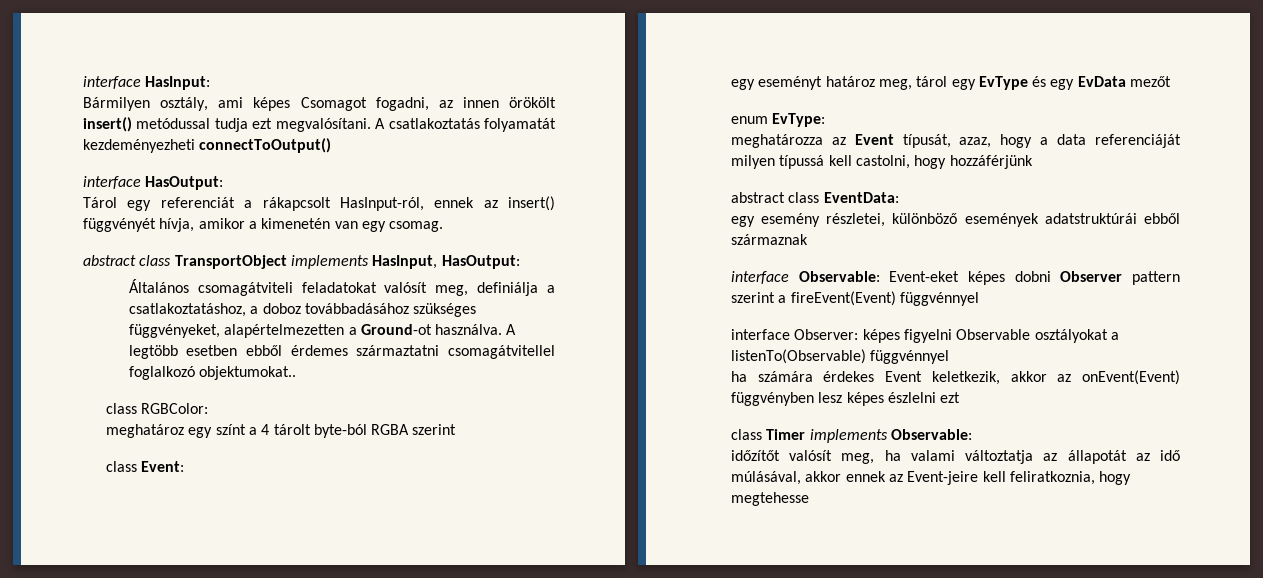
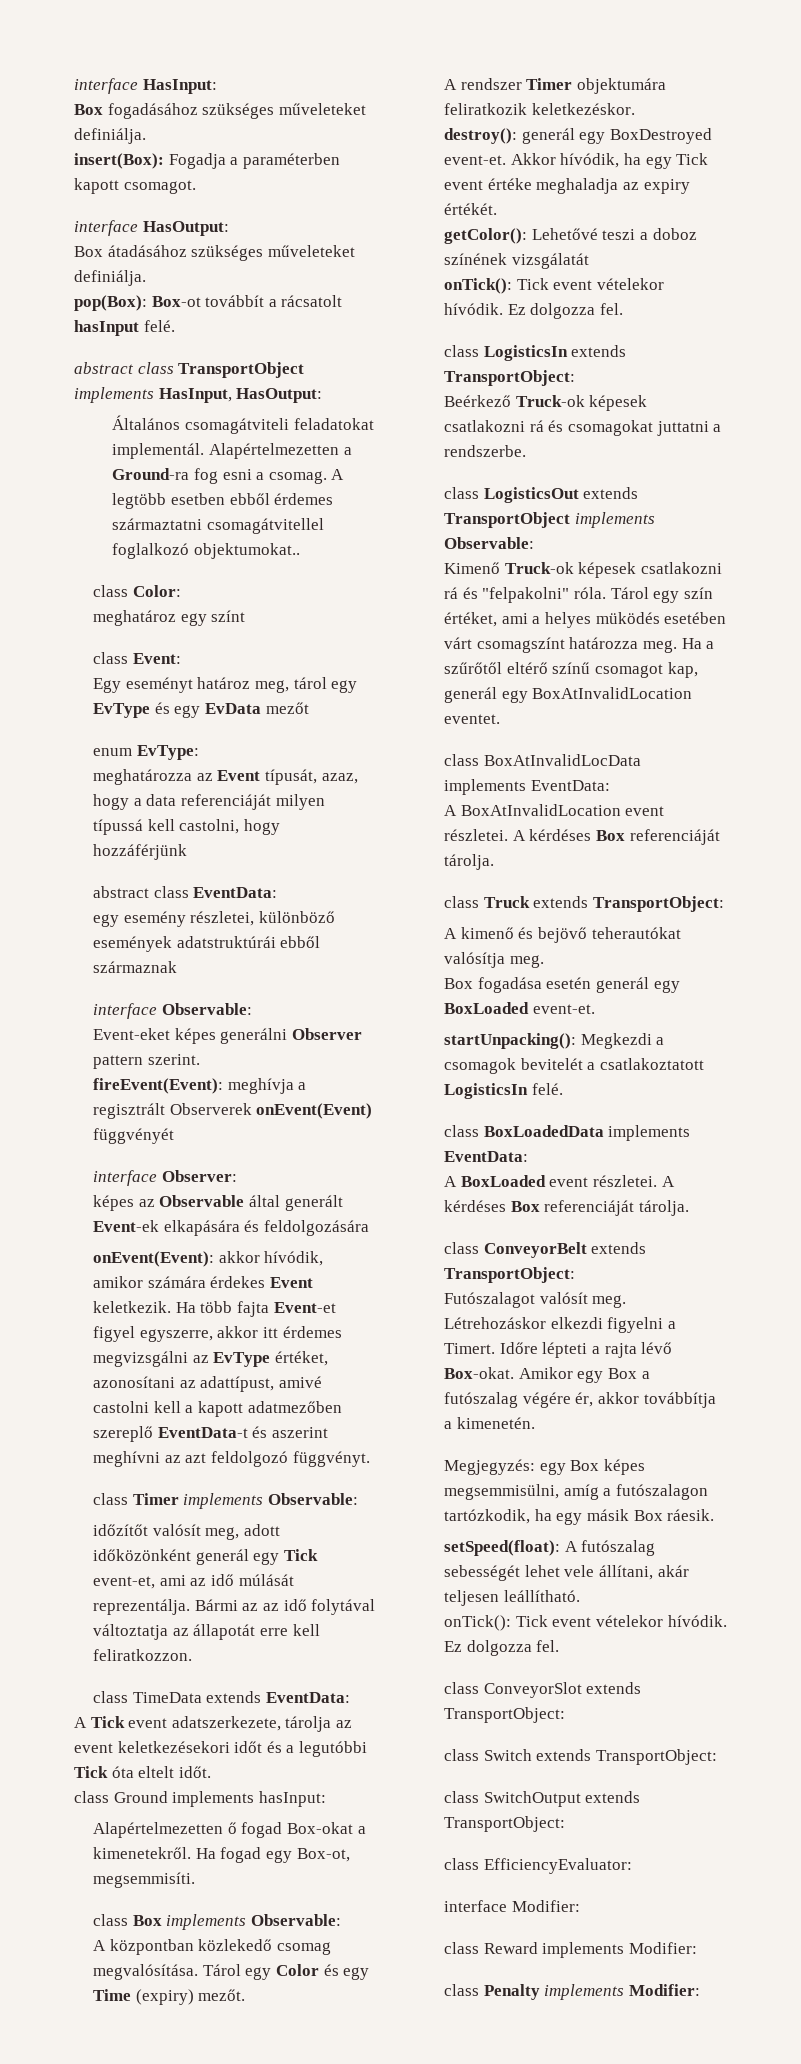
[83,97,556,111] [83,117,557,132] [83,138,332,153] [83,176,224,190] [83,196,555,211] [83,218,444,232] Bármilyen osztály, ami képes Csomagot fogadni, az innen örökölt insert() metódussal tudja ezt megvalósítani. A csatlakoztatás folyamatát kezdeményezheti connectToOutput() // interface HasOutput: // Tárol egy referenciát a rákapcsolt HasInput-ról, ennek az insert() függvényét hívja, amikor a kimenetén van egy csomag. -> [74,103,366,119] [74,128,146,144] [74,153,340,169] [74,178,196,194] [74,220,229,236] [74,245,355,261] [74,270,146,286] [74,295,343,311] [74,320,175,336] Box fogadásához szükséges műveleteket definiálja. // insert(Box): Fogadja a paraméterben kapott csomagot. // interface HasOutput: // Box átadásához szükséges műveleteket definiálja. // pop(Box): Box-ot továbbít a rácsatolt hasInput felé.
[384,282,556,296] [128,303,477,317] [128,324,503,338] valósít meg, definiálja a csatlakoztatáshoz, a doboz továbbadásához szükséges függvényeket, alapértelmezetten a Ground-ot használva. -> [112,443,352,459] [112,468,327,484] implementál. Alapértelmezetten a Ground-ra fog esni a csomag.
[141,403,209,414] RGBColor: -> [132,585,181,597] Color:
[248,424,457,438] a 4 tárolt byte-ból RGBA szerint -> (246, 616) none
[730,79,755,90] egy -> [93,678,122,693] Egy
(880, 276) none -> (252, 1009) //
[1014,271,1051,282] dobni -> [220,1028,288,1044] generálni
[730,291,979,306] [730,329,1119,343] [730,349,950,364] [730,370,1180,385] [730,392,961,406] szerint a fireEvent(Event) függvénnyel // interface Observer: képes figyelni Observable osztályokat a listenTo(Observable) függvénnyel // ha számára érdekes Event keletkezik, akkor az onEvent(Event) függvényben lesz képes észlelni ezt -> [147,1054,200,1065] [93,1078,307,1094] [93,1103,373,1119] [93,1128,175,1144] [93,1170,237,1186] [93,1195,343,1211] [93,1220,369,1236] [93,1251,324,1267] [93,1276,313,1288] [93,1301,336,1317] [93,1326,342,1342] [93,1351,328,1367] [93,1376,322,1392] [93,1401,342,1417] [93,1426,328,1442] [93,1451,370,1467] szerint. // fireEvent(Event): meghívja a regisztrált Observerek onEvent(Event) függvényét // interface Observer: // képes az Observable által generált Event-ek elkapására és feldolgozására // onEvent(Event): akkor hívódik, amikor számára érdekes Event keletkezik. Ha több fajta Event-et figyel egyszerre, akkor itt érdemes megvizsgálni az EvType értéket, azonosítani az adattípust, amivé castolni kell a kapott adatmezőben szereplő EventData-t és aszerint meghívni az azt feldolgozó függvényt.
[884,450,1180,464] [730,471,1132,485] [730,492,809,506] ha valami változtatja az állapotát az idő múlásával, akkor ennek az Event-jeire kell feliratkoznia, hogy megtehesse -> [243,1524,280,1536] [93,1549,318,1565] [93,1574,294,1589] [93,1599,376,1615] [93,1624,320,1640] [93,1649,193,1661] [93,1691,350,1703] [74,1716,352,1732] [74,1741,367,1757] [74,1766,211,1778] [74,1791,326,1807] [93,1822,366,1838] [93,1847,350,1863] [93,1872,196,1888] [93,1914,341,1930] [93,1939,331,1955] [93,1964,370,1980] [93,1989,246,2005] [444,78,666,94] [444,103,635,115] [444,128,712,144] [444,153,709,169] [444,178,690,194] [444,203,498,215] [444,228,697,244] [444,253,589,269] [444,278,664,294] [444,303,623,319] [444,345,627,361] [444,370,576,386] [444,395,648,411] [444,420,722,436] [444,445,527,457] [444,487,639,503] [444,512,655,528] [444,537,535,549] [444,562,722,578] [444,587,713,603] [444,612,727,628] [444,637,715,653] [444,662,698,678] [444,687,693,703] [444,714,501,724] [444,754,641,766] [444,779,610,795] [444,804,665,816] [444,829,720,845] [444,854,495,870] [444,896,724,912] [444,927,681,943] [444,952,544,968] [444,977,680,993] [444,1002,595,1014] [444,1033,665,1049] [444,1058,704,1074] [444,1083,563,1099] [444,1125,691,1141] [444,1151,529,1162] [444,1175,675,1187] [444,1200,689,1216] [444,1242,647,1258] [444,1267,576,1283] [444,1292,627,1308] [444,1317,676,1333] [444,1342,673,1358] [444,1367,650,1383] [444,1392,716,1408] [444,1417,535,1429] [444,1459,645,1475] [444,1484,708,1500] [444,1509,715,1525] [444,1540,656,1556] [444,1565,689,1581] [444,1590,580,1606] [444,1615,727,1631] [444,1640,560,1656] [444,1682,642,1698] [444,1707,566,1723] [444,1749,717,1765] [444,1791,641,1807] [444,1816,566,1832] [444,1858,632,1874] [444,1900,580,1912] [444,1942,697,1958] [444,1984,700,2000] adott időközönként generál egy Tick event-et, ami az idő múlását reprezentálja. Bármi az az idő folytával változtatja az állapotát erre kell feliratkozzon. // class TimeData extends EventData: // A Tick event adatszerkezete, tárolja az event keletkezésekori időt és a legutóbbi Tick óta eltelt időt. // class Ground implements hasInput: // Alapértelmezetten ő fogad Box-okat a kimenetekről. Ha fogad egy Box-ot, megsemmisíti. // class Box implements Observable: // A központban közlekedő csomag megvalósítása. Tárol egy Color és egy Time (expiry) mezőt. // A rendszer Timer objektumára feliratkozik keletkezéskor. // destroy(): generál egy BoxDestroyed event-et. Akkor hívódik, ha egy Tick event értéke meghaladja az expiry értékét. // getColor(): Lehetővé teszi a doboz színének vizsgálatát // onTick(): Tick event vételekor hívódik. Ez dolgozza fel. // class LogisticsIn extends TransportObject: // Beérkező Truck-ok képesek csatlakozni rá és csomagokat juttatni a rendszerbe. // class LogisticsOut extends TransportObject implements Observable: // Kimenő Truck-ok képesek csatlakozni rá és "felpakolni" róla. Tárol egy szín értéket, ami a helyes müködés esetében várt csomagszínt határozza meg. Ha a szűrőtől eltérő színű csomagot kap, generál egy BoxAtInvalidLocation eventet. // class BoxAtInvalidLocData implements EventData: // A BoxAtInvalidLocation event részletei. A kérdéses Box referenciáját tárolja. // class Truck extends TransportObject: // A kimenő és bejövő teherautókat valósítja meg. // Box fogadása esetén generál egy BoxLoaded event-et. // startUnpacking(): Megkezdi a csomagok bevitelét a csatlakoztatott LogisticsIn felé. // class BoxLoadedData implements EventData: // A BoxLoaded event részletei. A kérdéses Box referenciáját tárolja. // class ConveyorBelt extends TransportObject: // Futószalagot valósít meg. Létrehozáskor elkezdi figyelni a Timert. Időre lépteti a rajta lévő Box-okat. Amikor egy Box a futószalag végére ér, akkor továbbítja a kimenetén. // Megjegyzés: egy Box képes megsemmisülni, amíg a futószalagon tartózkodik, ha egy másik Box ráesik. // setSpeed(float): A futószalag sebességét lehet vele állítani, akár teljesen leállítható. // onTick(): Tick event vételekor hívódik. Ez dolgozza fel. // class ConveyorSlot extends TransportObject: // class Switch extends TransportObject: // class SwitchOutput extends TransportObject: // class EfficiencyEvaluator: // interface Modifier: // class Reward implements Modifier: // class Penalty implements Modifier:

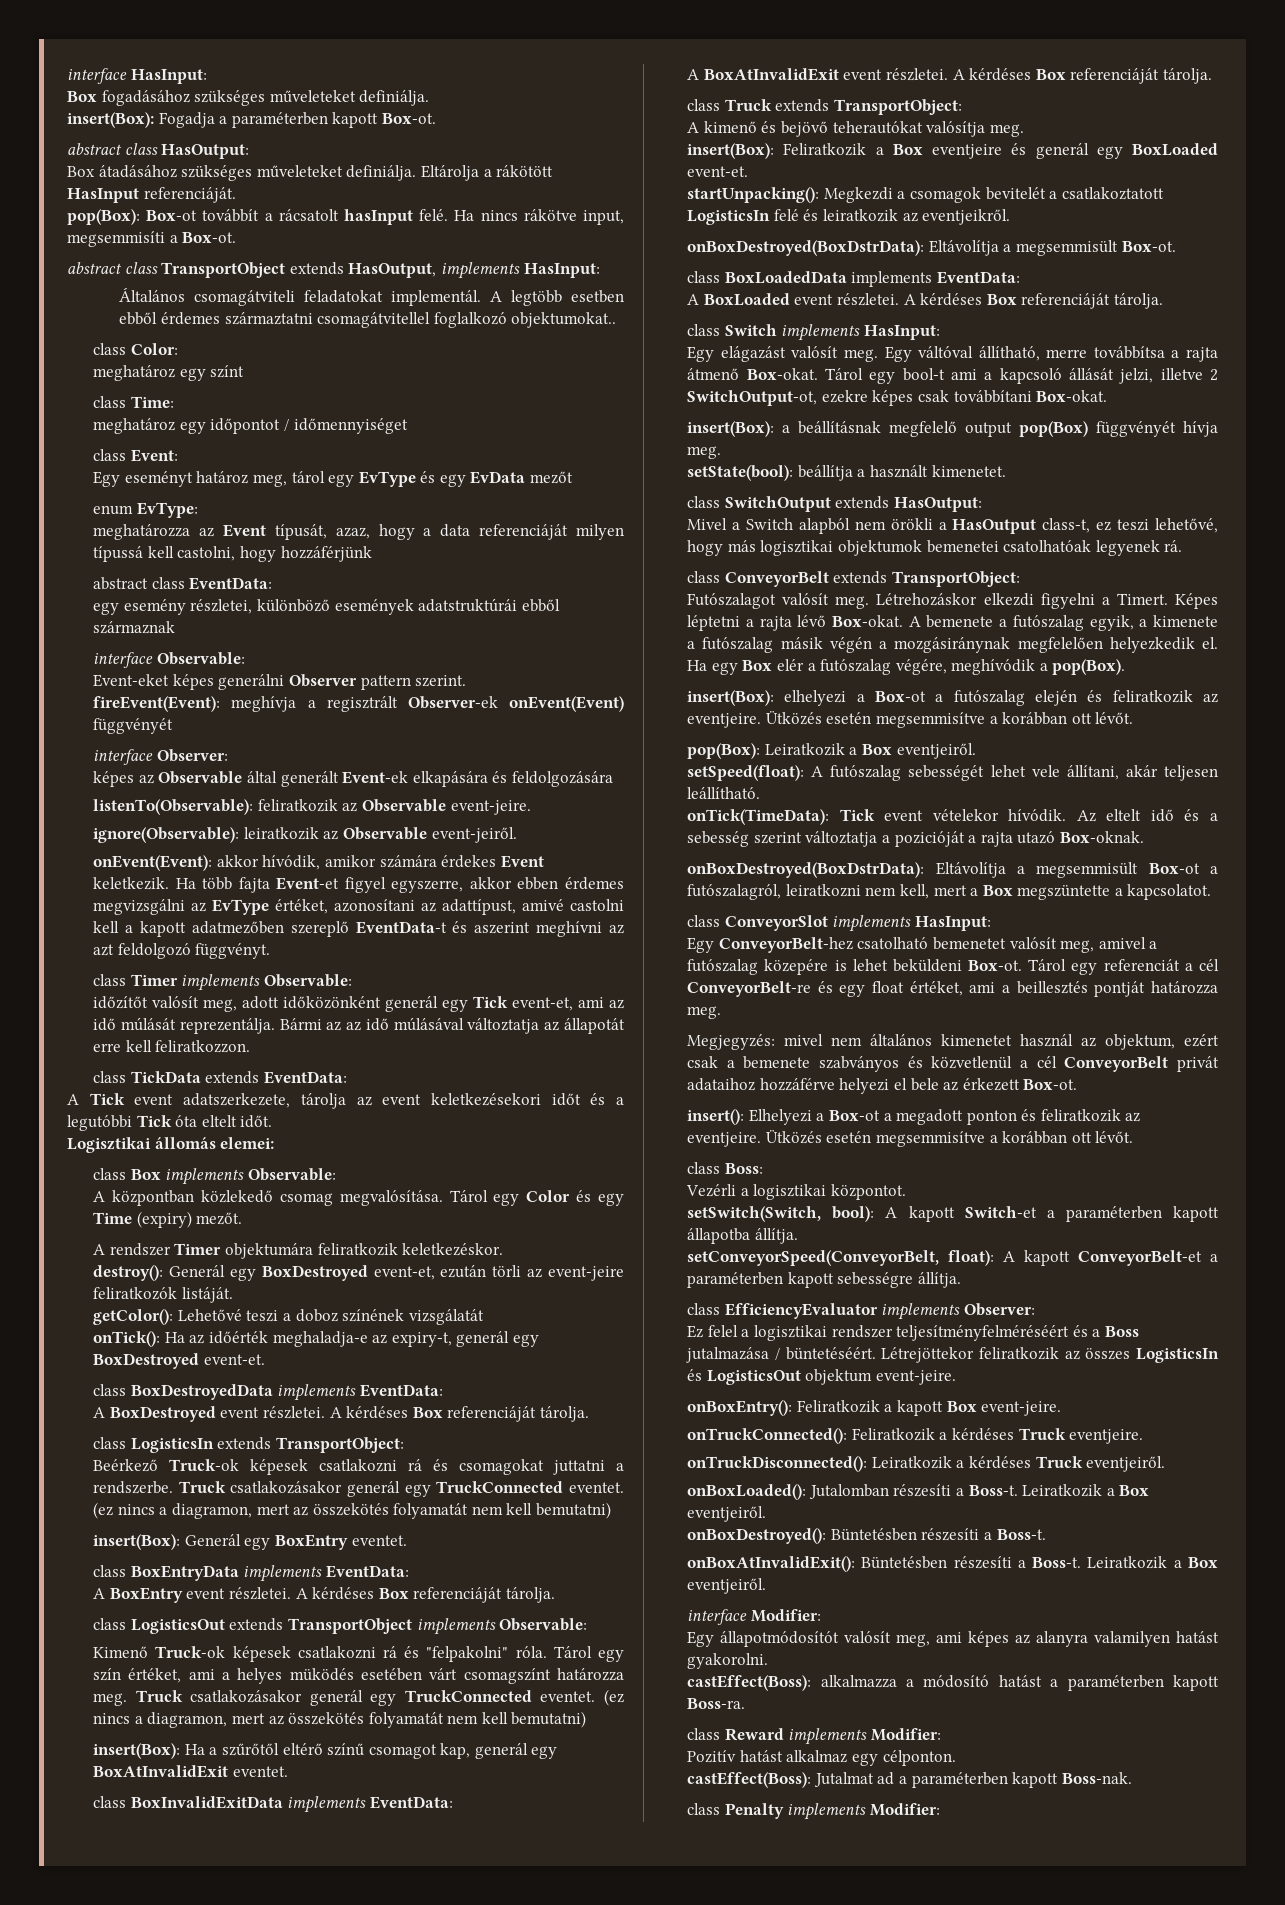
[123,180,196,194] [74,220,138,236] csomagot. // interface -> [381,113,436,124] [67,143,158,155] Box-ot. // abstract class
(146, 278) none -> [420,165,554,181] [67,187,236,203] Eltárolja a rákötött HasInput referenciáját.
(175, 326) none -> [454,209,624,225] [67,231,237,247] Ha nincs rákötve input, megsemmisíti a Box-ot.
[74,387,323,403] implements HasInput, HasOutput: -> [289,262,600,279] extends HasOutput, implements HasInput:
[208,443,352,459] [112,468,327,484] Alapértelmezetten a Ground-ra fog esni a csomag. -> (482, 298) none
(246, 616) none -> [93,396,174,408] [93,418,408,434] // class Time: // meghatároz egy időpontot / időmennyiséget
[169,1103,252,1115] Observerek -> [407,696,498,709] Observer-ek
(369, 1228) none -> [93,799,531,815] [93,827,517,843] // listenTo(Observable): feliratkozik az Observable event-jeire. // ignore(Observable): leiratkozik az Observable event-jeiről.
[262,1327,278,1338] itt -> [517,877,559,890] ebben
[311,1599,376,1615] folytával -> [393,1017,464,1031] múlásával
[132,1692,202,1703] TimeData -> [130,1071,201,1083] TickData
[74,1791,326,1807] [93,1822,366,1838] [93,1847,350,1863] [93,1872,196,1888] class Ground implements hasInput: // Alapértelmezetten ő fogad Box-okat a kimenetekről. Ha fogad egy Box-ot, megsemmisíti. -> [67,1137,275,1153] Logisztikai állomás elemei:
[521,128,712,144] [444,153,709,169] [444,178,690,194] [444,203,498,215] generál egy BoxDestroyed event-et. Akkor hívódik, ha egy Tick event értéke meghaladja az expiry értékét. -> [169,1265,624,1281] [93,1287,233,1303] Generál egy BoxDestroyed event-et, ezután törli az event-jeire feliratkozók listáját.
[516,278,664,290] [444,303,623,319] Tick event vételekor hívódik. Ez dolgozza fel. -> [164,1331,539,1347] [93,1353,265,1369] [93,1384,443,1401] [93,1406,589,1422] Ha az időérték meghaladja-e az expiry-t, generál egy BoxDestroyed event-et. // class BoxDestroyedData implements EventData: // A BoxDestroyed event részletei. A kérdéses Box referenciáját tárolja.
(527, 451) none -> [178,1481,624,1497] [93,1502,612,1519] [93,1534,407,1550] [93,1565,409,1582] [93,1587,555,1603] Truck csatlakozásakor generál egy TruckConnected eventet. (ez nincs a diagramon, mert az összekötés folyamatát nem kell bemutatni) // insert(Box): Generál egy BoxEntry eventet. // class BoxEntryData implements EventData: // A BoxEntry event részletei. A kérdéses Box referenciáját tárolja.
(677, 646) none -> [135,1689,625,1706] [93,1711,587,1728] [93,1743,181,1759] Truck csatlakozásakor generál egy TruckConnected eventet. (ez nincs a diagramon, mert az összekötés folyamatát nem kell bemutatni) // insert(Box):
[532,687,693,699] [444,714,501,724] [444,754,641,766] [444,779,610,795] [444,804,621,816] BoxAtInvalidLocation eventet. // class BoxAtInvalidLocData implements EventData: // A BoxAtInvalidLocation -> [93,1765,288,1778] [93,1796,453,1813] [687,68,839,81] BoxAtInvalidExit eventet. // class BoxInvalidExitData implements EventData: // A BoxAtInvalidExit
[444,977,592,993] Box fogadása esetén -> [687,143,1027,159] insert(Box): Feliratkozik a Box eventjeire és
[531,1083,563,1095] felé. -> [773,209,1011,225] [687,240,1176,256] felé és leiratkozik az eventjeikről. // onBoxDestroyed(BoxDstrData): Eltávolítja a megsemmisült Box-ot.
(689, 1208) none -> [687,324,940,341] [687,346,1218,362] [687,368,1218,384] [687,390,1108,406] [687,421,1218,437] [687,446,722,459] [687,465,1006,481] [687,496,982,512] [687,518,1218,534] [687,540,1183,556] // class Switch implements HasInput: // Egy elágazást valósít meg. Egy váltóval állítható, merre továbbítsa a rajta átmenő Box-okat. Tárol egy bool-t ami a kapcsoló állását jelzi, illetve 2 SwitchOutput-ot, ezekre képes csak továbbítani Box-okat. // insert(Box): a beállításnak megfelelő output pop(Box) függvényét hívja meg. // setState(bool): beállítja a használt kimenetet. // class SwitchOutput extends HasOutput: // Mivel a Switch alapból nem örökli a HasOutput class-t, ez teszi lehetővé, hogy más logisztikai objektumok bemenetei csatolhatóak legyenek rá.
[499,1342,588,1358] Időre lépteti -> [1175,593,1218,609] [687,615,741,631] Képes léptetni
[518,1367,650,1383] [444,1392,716,1408] [444,1417,535,1429] [444,1459,645,1475] [444,1484,708,1500] [444,1509,715,1525] Amikor egy Box a futószalag végére ér, akkor továbbítja a kimenetén. // Megjegyzés: egy Box képes megsemmisülni, amíg a futószalagon tartózkodik, ha egy másik Box ráesik. -> [908,615,1218,631] [687,637,1218,653] [687,659,1126,675] [687,690,1218,706] [687,711,1134,728] [687,743,976,759] A bemenete a futószalag egyik, a kimenete a futószalag másik végén a mozgásiránynak megfelelően helyezkedik el. Ha egy Box elér a futószalag végére, meghívódik a pop(Box). // insert(Box): elhelyezi a Box-ot a futószalag elején és feliratkozik az eventjeire. Ütközés esetén megsemmisítve a korábban ott lévőt. // pop(Box): Leiratkozik a Box eventjeiről.
[444,1615,727,1631] [444,1640,560,1656] [444,1682,642,1698] [444,1707,566,1723] [444,1749,717,1765] [444,1791,641,1807] [444,1816,566,1832] [444,1858,632,1874] [444,1900,580,1912] [444,1942,697,1958] onTick(): Tick event vételekor hívódik. Ez dolgozza fel. // class ConveyorSlot extends TransportObject: // class Switch extends TransportObject: // class SwitchOutput extends TransportObject: // class EfficiencyEvaluator: // interface Modifier: // class Reward implements Modifier: -> [687,809,1218,825] [687,831,1144,847] [687,862,1218,878] [687,884,1212,900] [687,915,991,932] [687,937,1158,953] [687,959,1219,975] [687,981,1218,997] [687,1006,722,1019] [687,1034,1219,1050] [687,1056,1219,1072] [687,1078,1078,1094] [687,1109,1141,1125] [687,1130,1134,1147] [687,1162,763,1174] [686,1184,906,1200] [687,1206,1219,1222] [687,1228,798,1244] [687,1250,1218,1266] [687,1272,961,1288] [687,1303,1035,1320] [687,1325,1139,1341] [686,1347,1219,1363] [687,1369,956,1385] [687,1400,1062,1416] [687,1428,1144,1444] [687,1456,1166,1472] [687,1484,1150,1500] [687,1506,767,1522] [687,1528,1046,1544] [687,1556,1218,1572] [687,1578,767,1594] [687,1609,821,1625] [687,1631,1219,1647] [687,1653,769,1669] [687,1675,1219,1691] [687,1698,746,1709] [687,1728,941,1745] [687,1750,956,1766] [687,1772,1132,1788] onTick(TimeData): Tick event vételekor hívódik. Az eltelt idő és a sebesség szerint változtatja a pozicióját a rajta utazó Box-oknak. // onBoxDestroyed(BoxDstrData): Eltávolítja a megsemmisült Box-ot a futószalagról, leiratkozni nem kell, mert a Box megszüntette a kapcsolatot. // class ConveyorSlot implements HasInput: // Egy ConveyorBelt-hez csatolható bemenetet valósít meg, amivel a futószalag közepére is lehet beküldeni Box-ot. Tárol egy referenciát a cél ConveyorBelt-re és egy float értéket, ami a beillesztés pontját határozza meg. // Megjegyzés: mivel nem általános kimenetet használ az objektum, ezért csak a bemenete szabványos és közvetlenül a cél ConveyorBelt privát adataihoz hozzáférve helyezi el bele az érkezett Box-ot. // insert(): Elhelyezi a Box-ot a megadott ponton és feliratkozik az eventjeire. Ütközés esetén megsemmisítve a korábban ott lévőt. // class Boss: // Vezérli a logisztikai központot. // setSwitch(Switch, bool): A kapott Switch-et a paraméterben kapott állapotba állítja. // setConveyorSpeed(ConveyorBelt, float): A kapott ConveyorBelt-et a paraméterben kapott sebességre állítja. // class EfficiencyEvaluator implements Observer: // Ez felel a logisztikai rendszer teljesítményfelméréséért és a Boss jutalmazása / büntetéséért. Létrejöttekor feliratkozik az összes LogisticsIn és LogisticsOut objektum event-jeire. // onBoxEntry(): Feliratkozik a kapott Box event-jeire. // onTruckConnected(): Feliratkozik a kérdéses Truck eventjeire. // onTruckDisconnected(): Leiratkozik a kérdéses Truck eventjeiről. // onBoxLoaded(): Jutalomban részesíti a Boss-t. Leiratkozik a Box eventjeiről. // onBoxDestroyed(): Büntetésben részesíti a Boss-t. // onBoxAtInvalidExit(): Büntetésben részesíti a Boss-t. Leiratkozik a Box eventjeiről. // interface Modifier: // Egy állapotmódosítót valósít meg, ami képes az alanyra valamilyen hatást gyakorolni. // castEffect(Boss): alkalmazza a módosító hatást a paraméterben kapott Boss-ra. // class Reward implements Modifier: // Pozitív hatást alkalmaz egy célponton. // castEffect(Boss): Jutalmat ad a paraméterben kapott Boss-nak.

